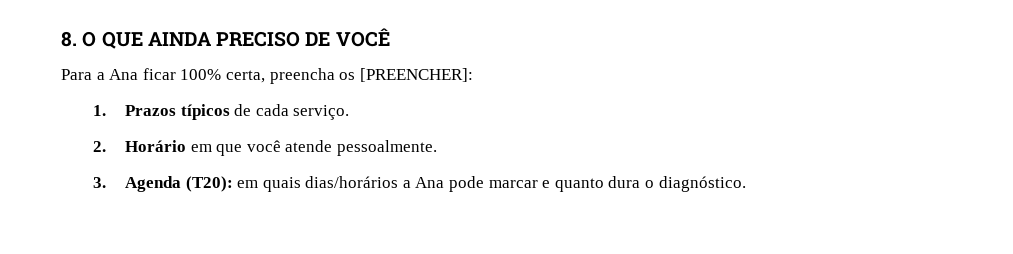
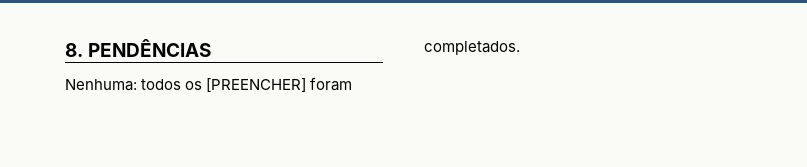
[82,28,390,49] [61,68,473,84] [92,104,350,120] [92,140,437,156] [92,176,746,192] O QUE AINDA PRECISO DE VOCÊ // Para a Ana ficar 100% certa, preencha os [PREENCHER]: // 1. Prazos típicos de cada serviço. // 2. Horário em que você atende pessoalmente. // 3. Agenda (T20): em quais dias/horários a Ana pode marcar e quanto dura o diagnóstico. -> [88,39,212,57] [65,77,353,92] [424,41,520,55] PENDÊNCIAS // Nenhuma: todos os [PREENCHER] foram completados.

